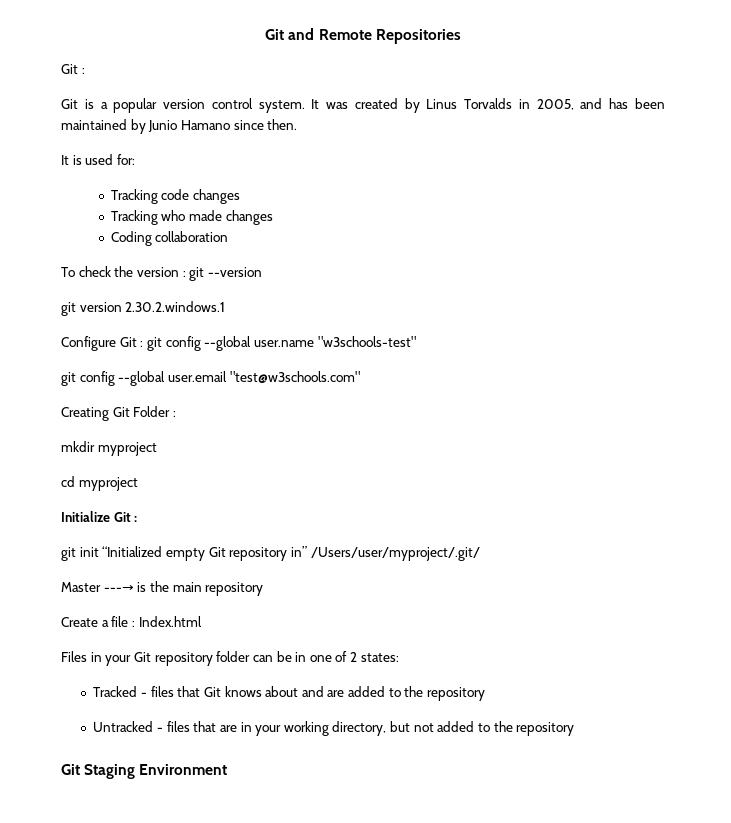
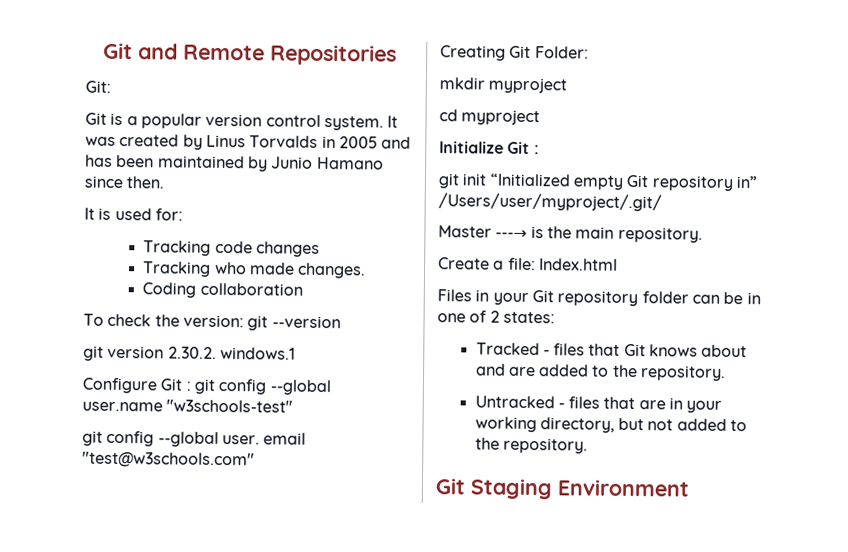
[61,64,85,74] Git : -> [85,80,111,93] Git:
[536,99,574,110] 2005, -> [338,136,378,149] 2005
[225,210,273,225] changes -> [297,262,367,279] changes.
[136,267,186,277] version : -> [182,314,244,328] version:
[125,301,226,312] 2.30.2.windows.1 -> [167,346,296,360] 2.30.2. windows.1
[167,371,227,382] user.email -> [221,432,307,445] user. email
[133,406,176,417] Folder : -> [534,46,589,59] Folder:
[205,582,264,596] repository -> [617,226,703,243] repository.
[111,616,135,627] file : -> [507,257,536,271] file:
[427,687,486,701] repository -> [640,365,727,381] repository.
[516,722,575,736] repository -> [502,437,588,454] repository.

